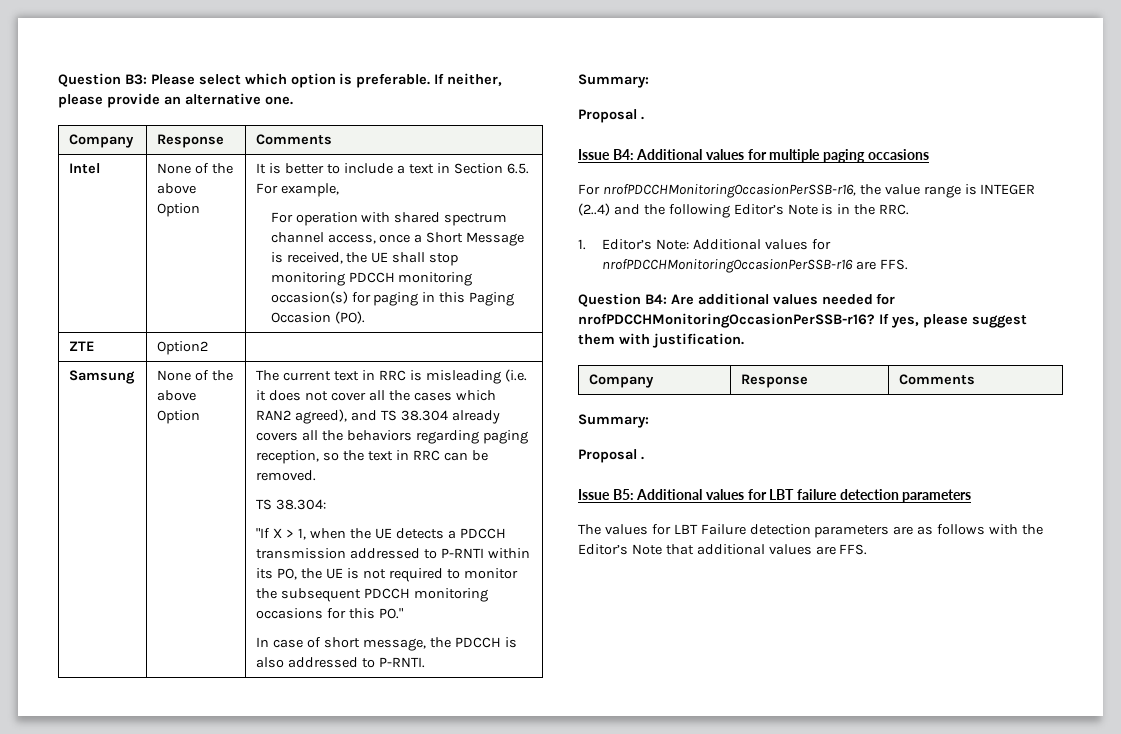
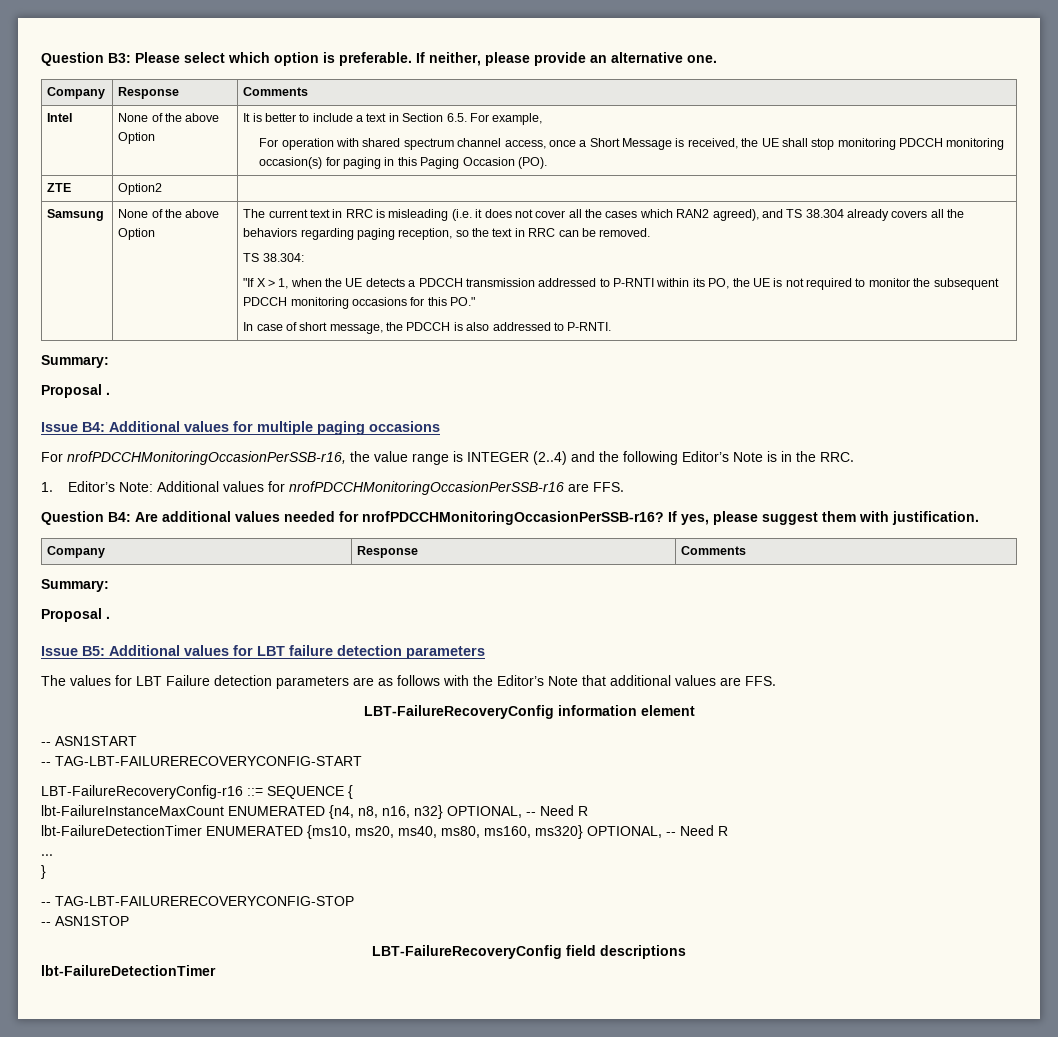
(868, 549) none -> [363,705,695,719] [41,736,137,746] [41,756,362,766] [41,785,353,799] [41,805,588,819] [41,825,728,839] [41,854,53,856] [41,865,46,879] [41,896,354,906] [41,916,129,926] [372,945,686,959] [41,965,216,976] // LBT-FailureRecoveryConfig information element // -- ASN1START // -- TAG-LBT-FAILURERECOVERYCONFIG-START // LBT-FailureRecoveryConfig-r16 ::= SEQUENCE { // lbt-FailureInstanceMaxCount ENUMERATED {n4, n8, n16, n32} OPTIONAL, -- Need R // lbt-FailureDetectionTimer ENUMERATED {ms10, ms20, ms40, ms80, ms160, ms320} OPTIONAL, -- Need R // ... // } // -- TAG-LBT-FAILURERECOVERYCONFIG-STOP // -- ASN1STOP // LBT-FailureRecoveryConfig field descriptions // lbt-FailureDetectionTimer

